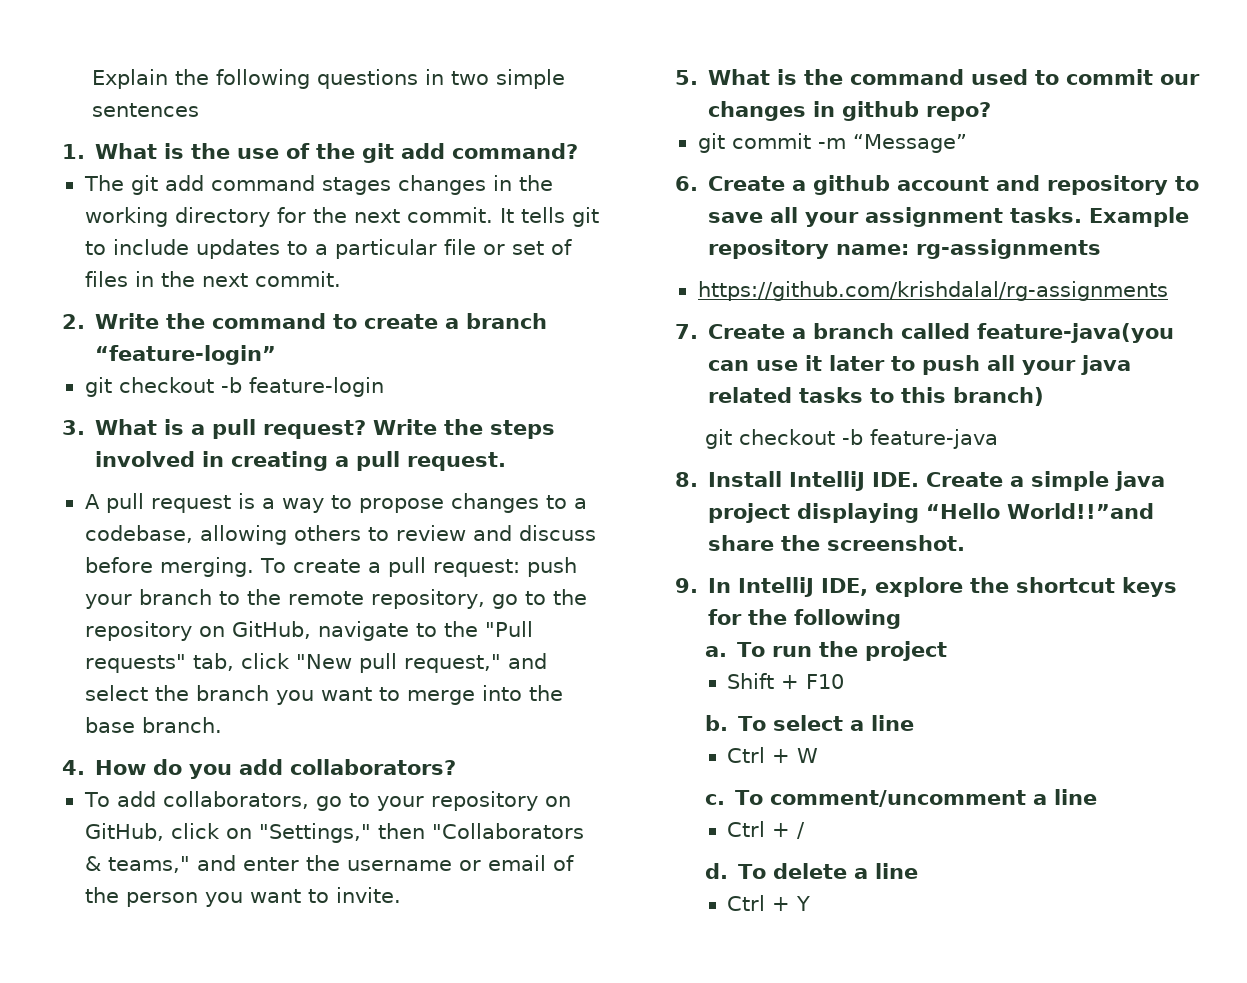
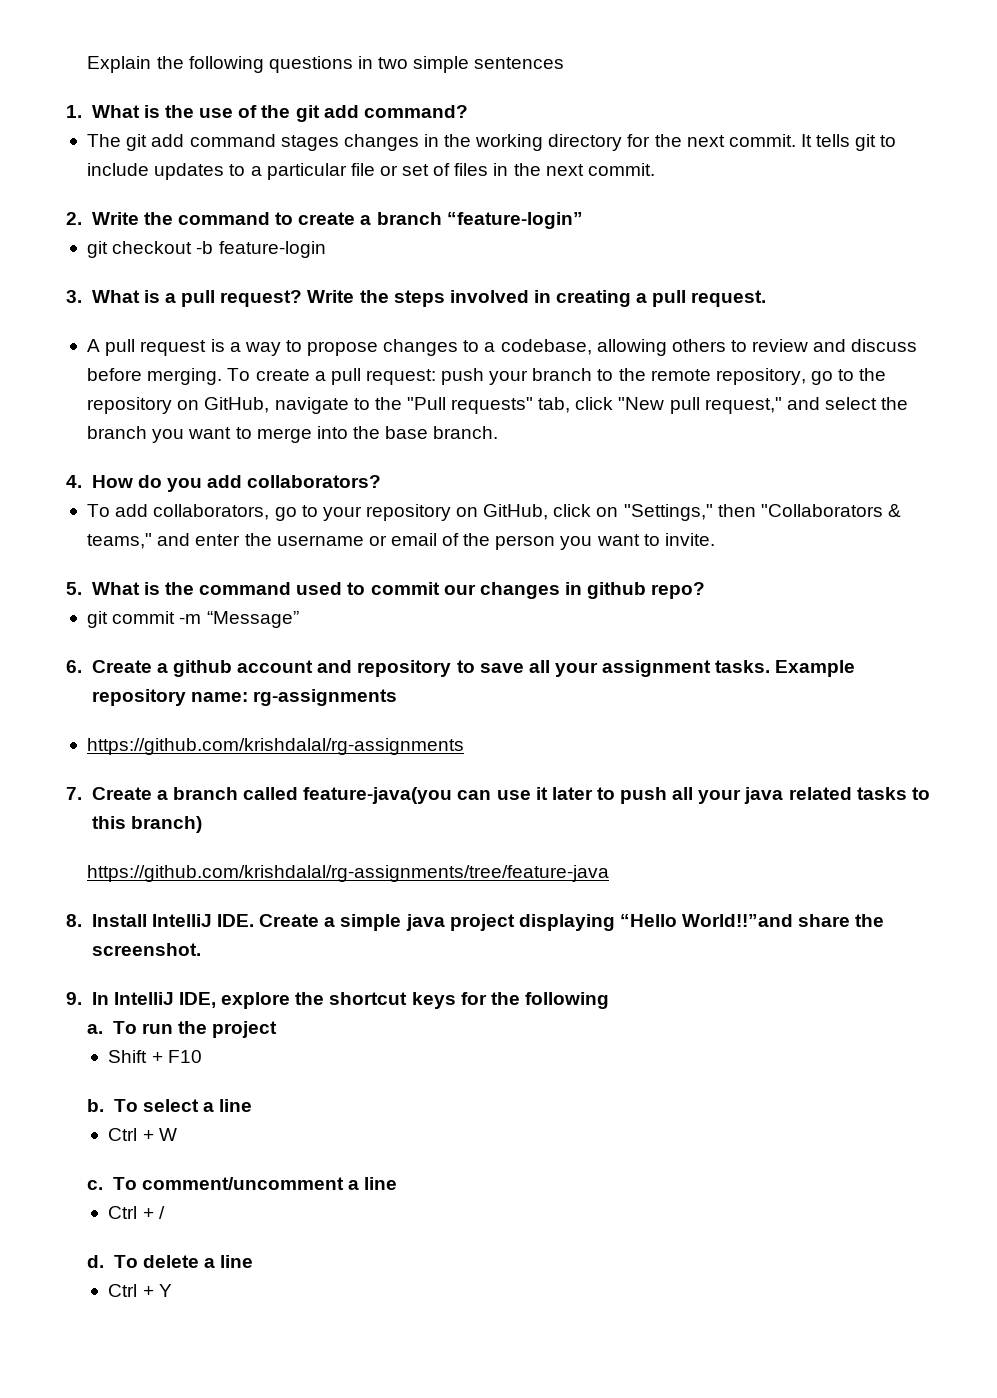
[704,429,998,449] git checkout -b feature-java -> [87,865,610,882] https://github.com/krishdalal/rg-assignments/tree/feature-java

